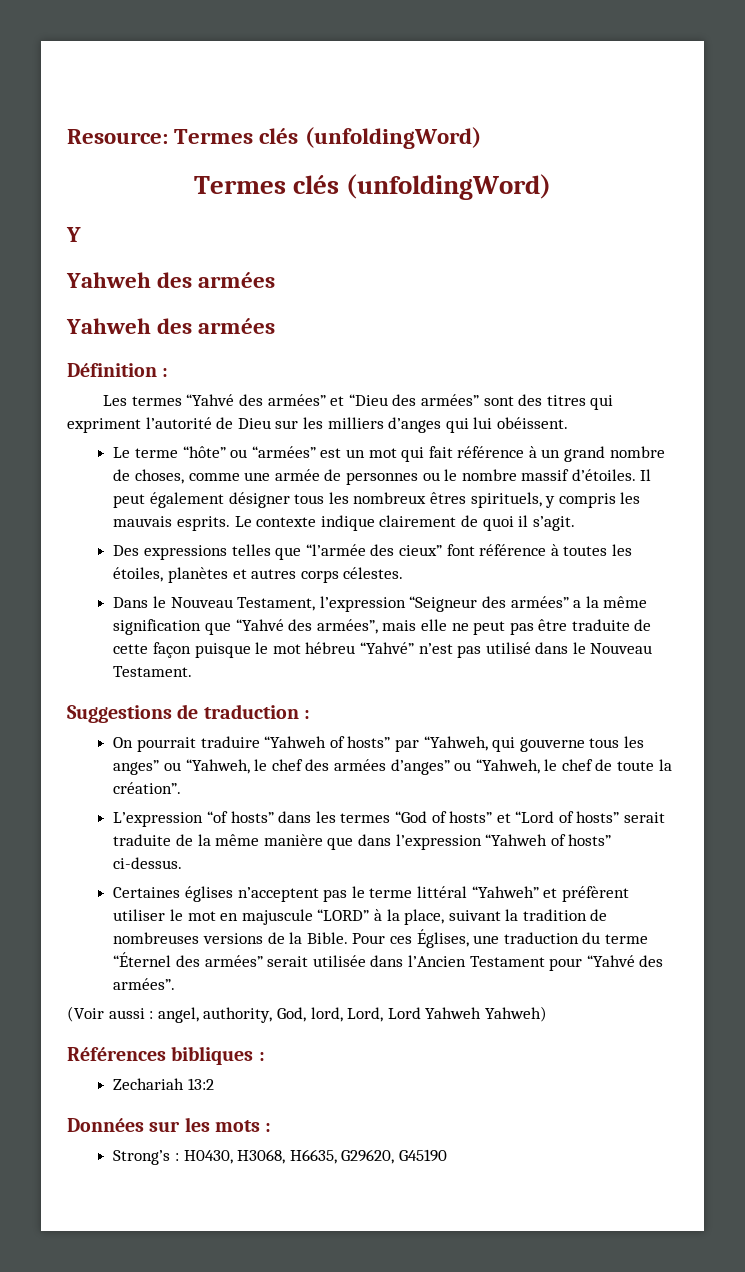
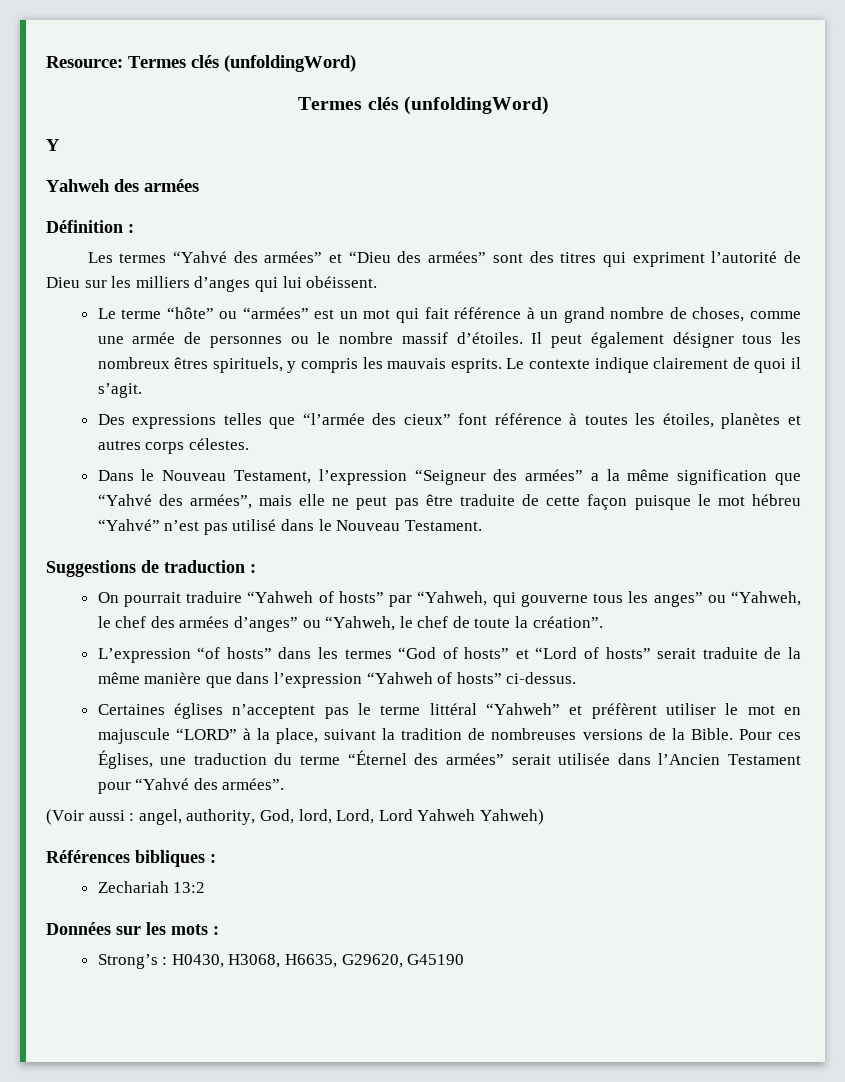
[66,318,276,334] // Yahweh des armées -> (199, 185) none

